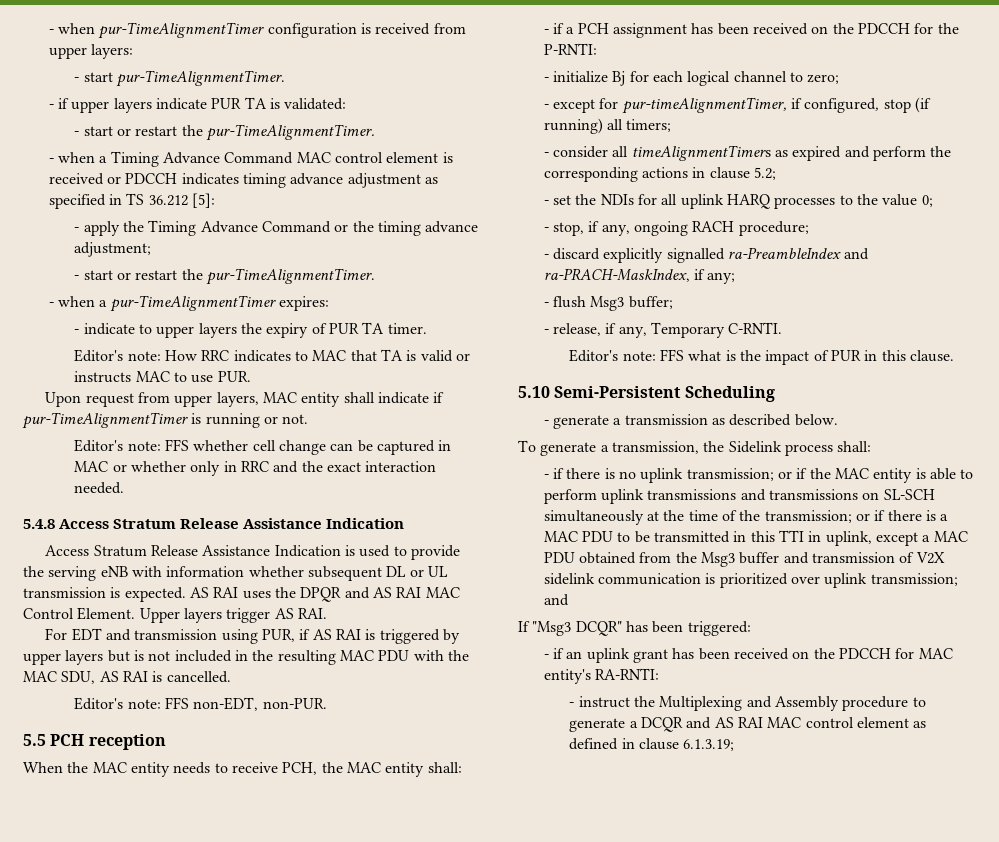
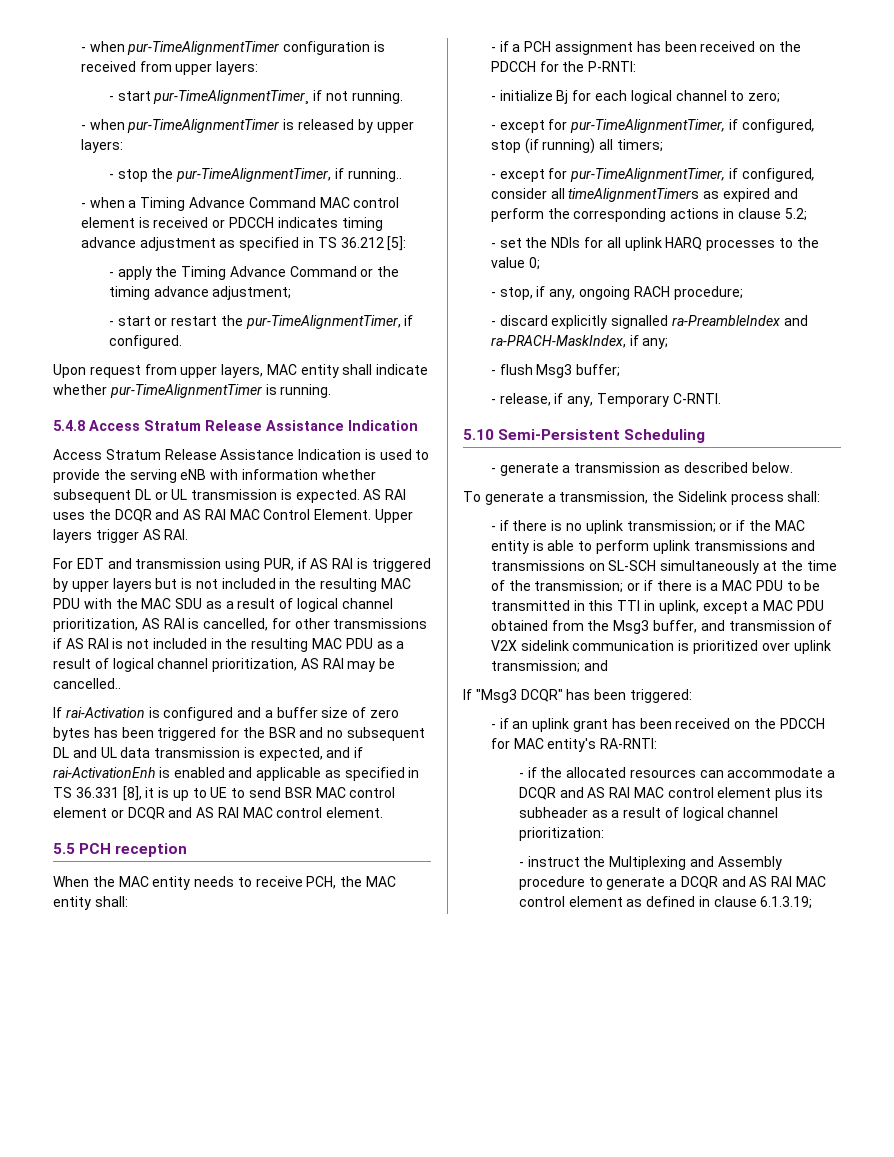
[116,70,286,87] [48,97,347,113] [74,124,375,141] pur-TimeAlignmentTimer. // - if upper layers indicate PUR TA is validated: // - start or restart the pur-TimeAlignmentTimer. -> [153,90,403,104] [80,119,414,133] [80,139,123,153] [108,168,402,182] pur-TimeAlignmentTimer¸ if not running. // - when pur-TimeAlignmentTimer is released by upper layers: // - stop the pur-TimeAlignmentTimer, if running..
[205,268,375,285] [48,295,329,312] [74,322,427,338] [74,349,470,362] [74,371,251,383] pur-TimeAlignmentTimer. // - when a pur-TimeAlignmentTimer expires: // - indicate to upper layers the expiry of PUR TA timer. // Editor's note: How RRC indicates to MAC that TA is valid or instructs MAC to use PUR. -> [245,315,414,329] [108,335,182,349] pur-TimeAlignmentTimer, if configured.
[433,392,445,403] [22,412,309,429] [74,439,452,455] [74,461,437,476] [74,482,125,494] if pur-TimeAlignmentTimer is running or not. // Editor's note: FFS whether cell change can be captured in MAC or whether only in RRC and the exact interaction needed. -> [53,384,332,398] whether pur-TimeAlignmentTimer is running.
[300,587,342,602] DPQR -> [114,509,152,522] DCQR
[61,671,231,684] [74,697,327,711] SDU, AS RAI is cancelled. // Editor's note: FFS non-EDT, non-PUR. -> [175,598,393,612] [53,618,428,632] [53,638,405,652] [53,658,396,672] [53,678,121,689] [53,707,400,721] [53,727,426,741] [53,747,364,761] [53,767,420,781] [53,786,396,801] [53,807,384,820] SDU as a result of logical channel prioritization, AS RAI is cancelled, for other transmissions if AS RAI is not included in the resulting MAC PDU as a result of logical channel prioritization, AS RAI may be cancelled.. // If rai-Activation is configured and a buffer size of zero bytes has been triggered for the BSR and no subsequent DL and UL data transmission is expected, and if rai-ActivationEnh is enabled and applicable as specified in TS 36.331 [8], it is up to UE to send BSR MAC control element or DCQR and AS RAI MAC control element.
[621,97,787,114] pur-timeAlignmentTimer, -> [570,119,726,133] pur-TimeAlignmentTimer,
(549, 154) none -> [499,168,815,182] except for pur-TimeAlignmentTimer, if configured,
[569,349,954,365] // Editor's note: FFS what is the impact of PUR in this clause. -> (721, 398) none
[739,552,780,564] buffer -> [653,620,698,633] buffer,
(660, 674) none -> [518,767,836,778] [518,787,824,801] [518,807,779,821] [518,827,604,841] // - if the allocated resources can accommodate a DCQR and AS RAI MAC control element plus its subheader as a result of logical channel prioritization:

